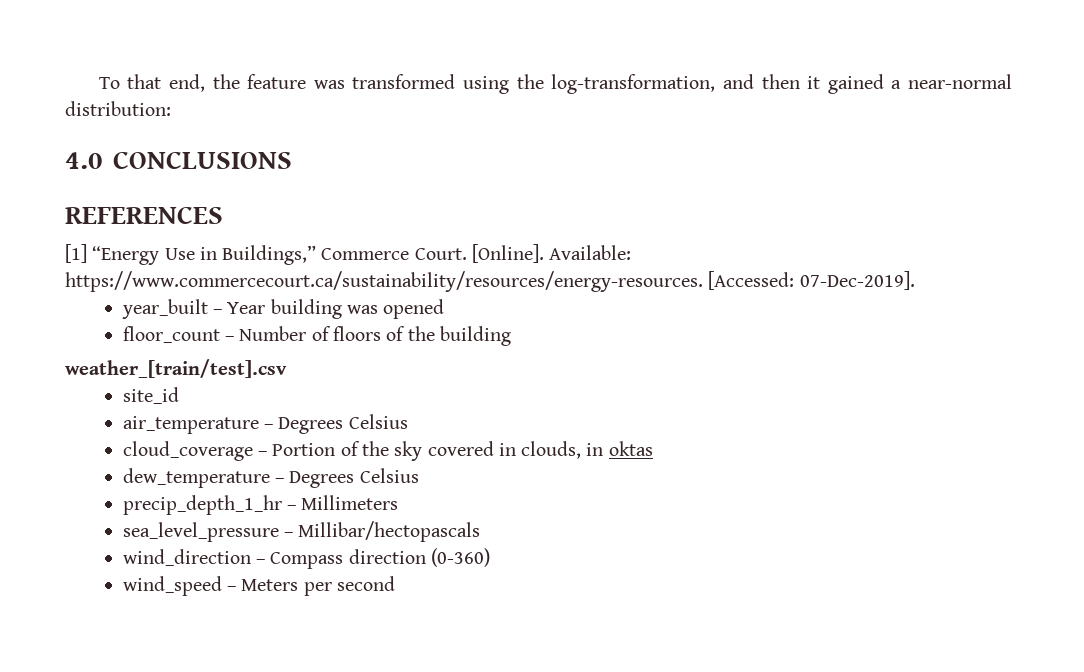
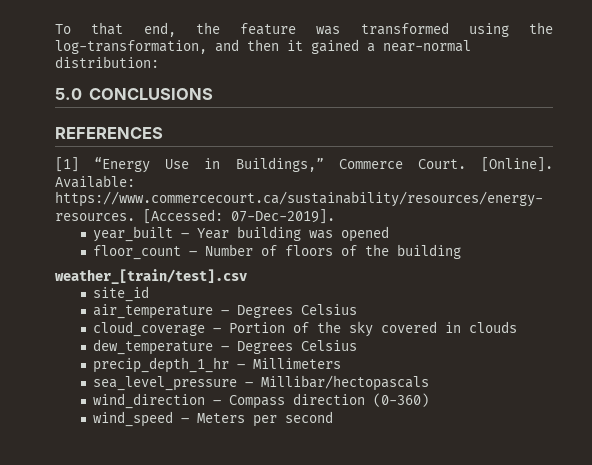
[65,152,103,169] 4.0 -> [55,88,82,100] 5.0
[521,441,653,459] clouds, in oktas -> [469,321,518,333] clouds

